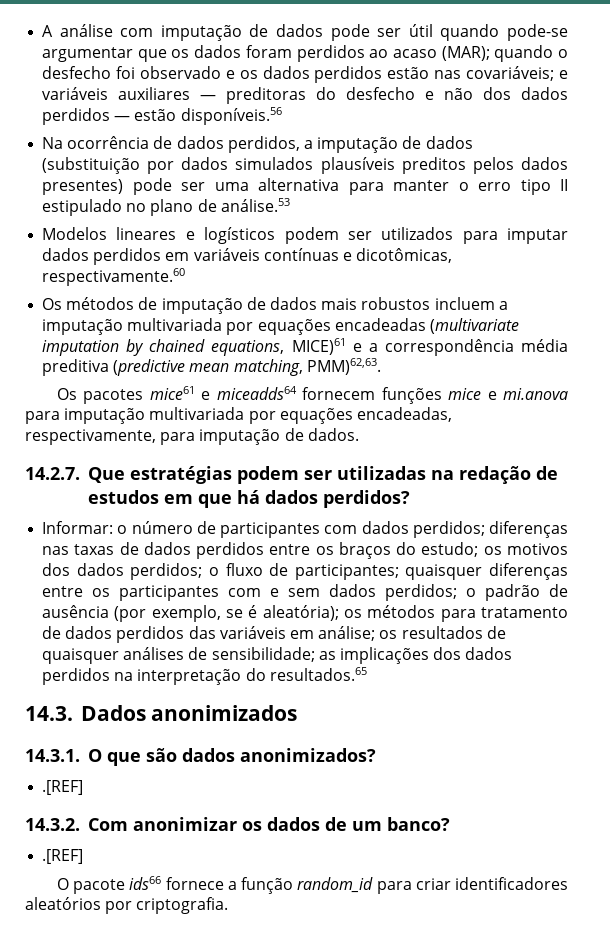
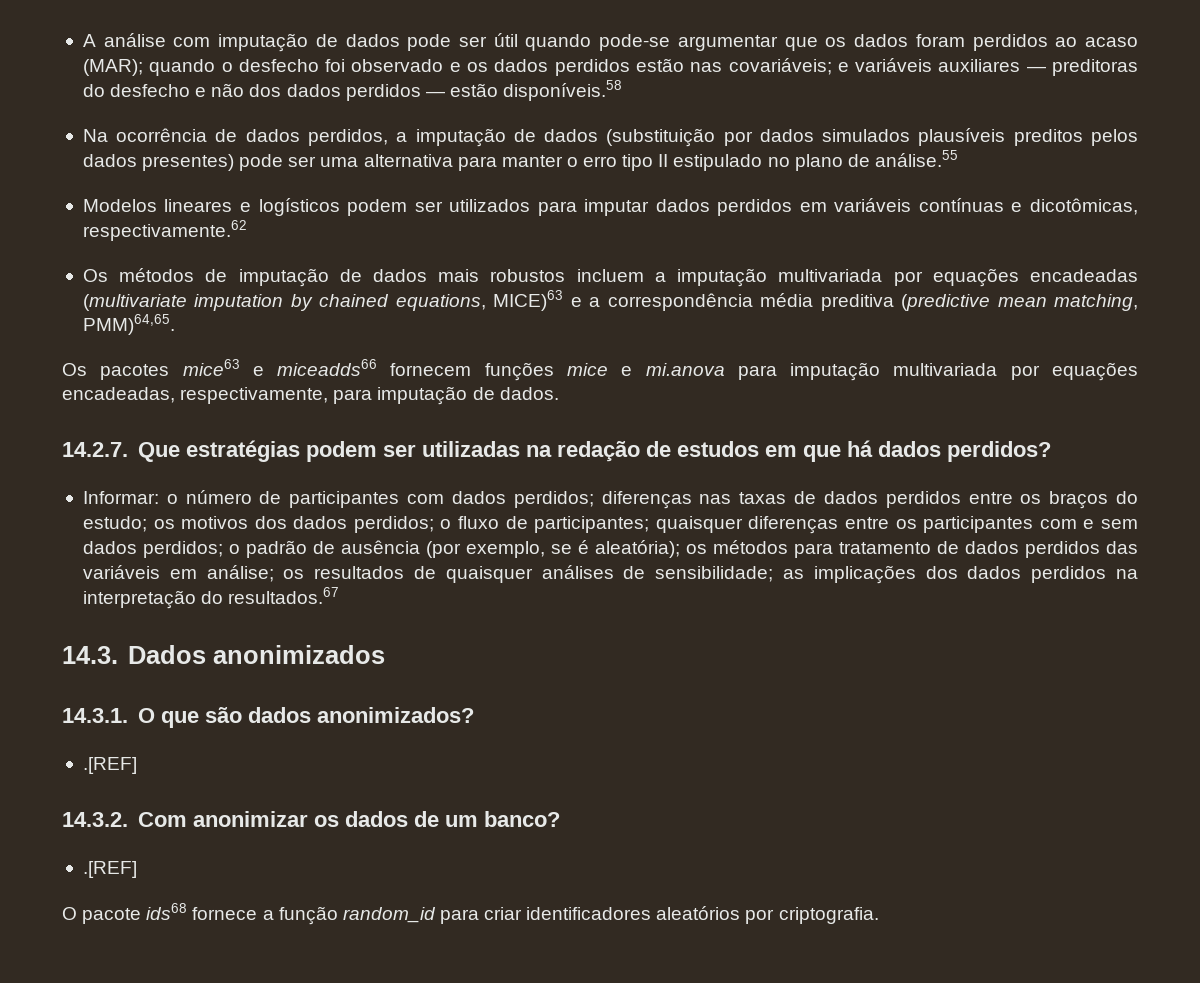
[180,107,282,125] disponíveis.56 -> [503,80,623,101] disponíveis.58
[220,198,290,212] análise.53 -> [874,150,958,167] análise.55
[42,268,186,286] respectivamente.60 -> [82,220,247,241] respectivamente.62
[291,338,346,355] MICE)61 -> [493,290,564,311] MICE)63
[306,358,381,375] PMM)62,63. -> [82,314,175,335] PMM)64,65.
[149,386,297,400] mice61 e miceadds64 -> [182,359,378,376] mice63 e miceadds66
[269,667,367,681] resultados.65 -> [228,587,340,604] resultados.67
[129,876,162,890] ids66 -> [146,903,188,920] ids68

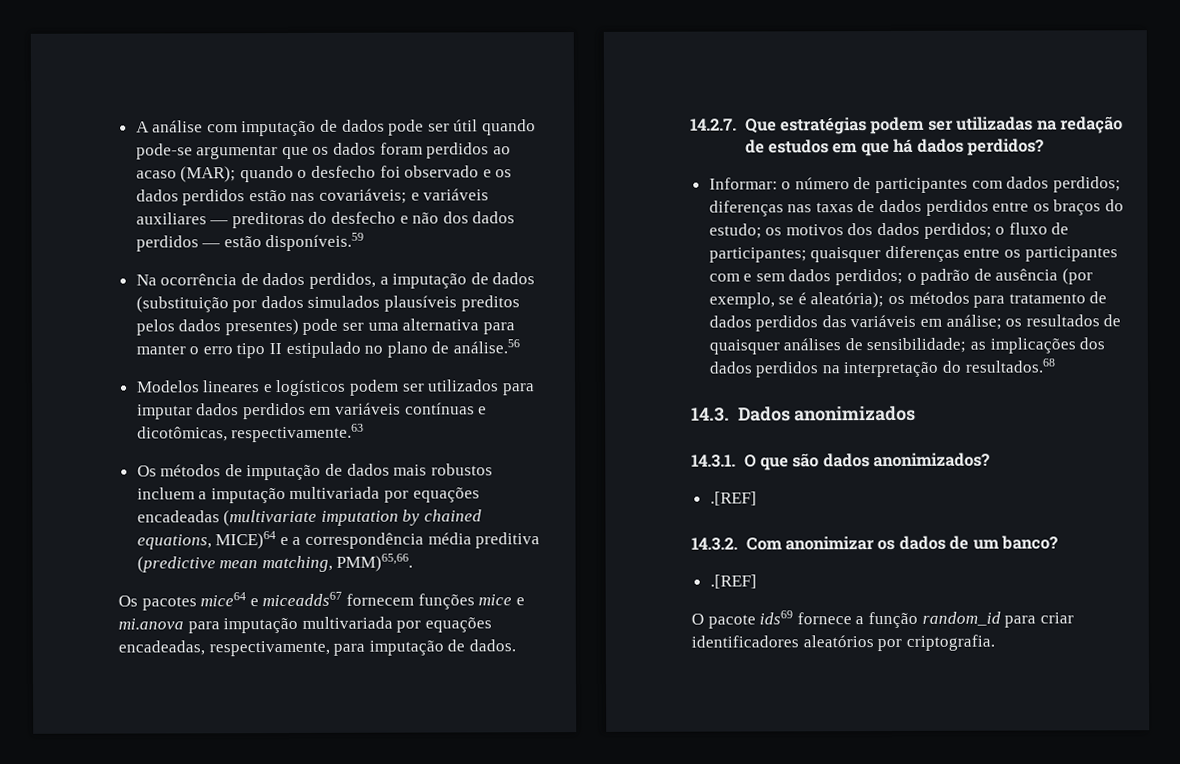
[503,80,623,101] disponíveis.58 -> [265,232,365,252] disponíveis.59
[874,150,958,167] análise.55 -> [453,339,521,354] análise.56
[82,220,247,241] respectivamente.62 -> [231,423,365,443] respectivamente.63
[493,290,564,311] MICE)63 -> [215,531,277,550] MICE)64
[82,314,175,335] PMM)64,65. -> [336,553,414,572] PMM)65,66.
[182,359,378,376] mice63 e miceadds66 -> [200,591,343,607] mice64 e miceadds67
[228,587,340,604] resultados.67 -> [964,358,1055,373] resultados.68
[146,903,188,920] ids68 -> [759,610,794,625] ids69

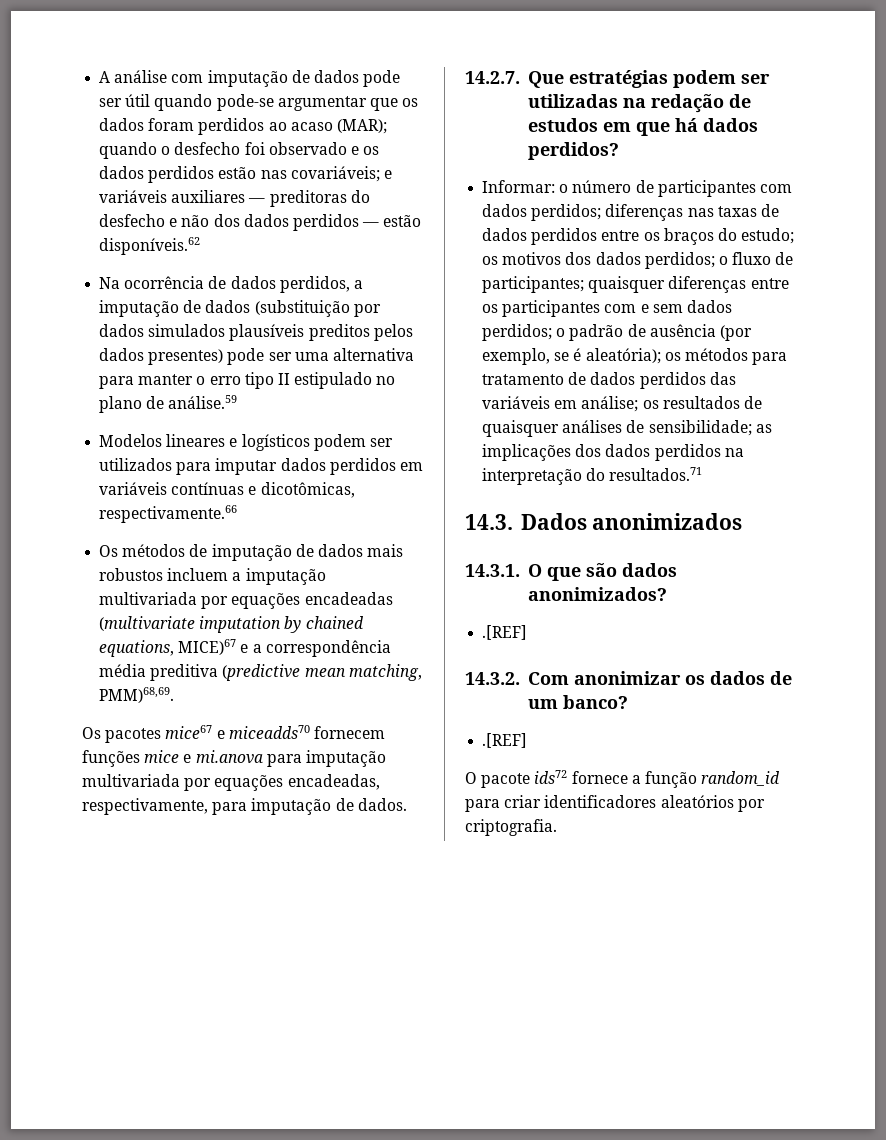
[265,232,365,252] disponíveis.59 -> [99,237,201,255] disponíveis.62
[453,339,521,354] análise.56 -> [168,395,238,409] análise.59
[231,423,365,443] respectivamente.63 -> [99,505,238,523] respectivamente.66
[215,531,277,550] MICE)64 -> [178,639,237,655] MICE)67
[336,553,414,572] PMM)65,66. -> [99,687,175,703] PMM)68,69.
[200,591,343,607] mice64 e miceadds67 -> [165,725,310,739] mice67 e miceadds70
[964,358,1055,373] resultados.68 -> [609,467,703,481] resultados.71
[759,610,794,625] ids69 -> [534,770,568,784] ids72

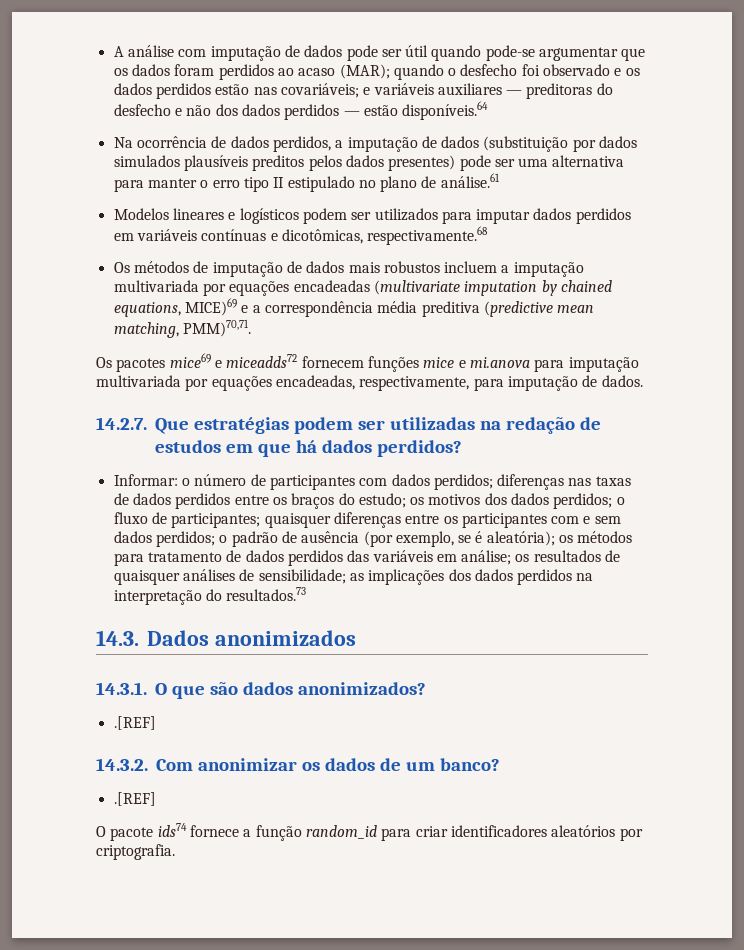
[99,237,201,255] disponíveis.62 -> [402,101,489,120] disponíveis.64
[168,395,238,409] análise.59 -> [440,173,500,188] análise.61
[99,505,238,523] respectivamente.66 -> [367,226,489,245] respectivamente.68
[178,639,237,655] MICE)67 -> [184,298,237,316] MICE)69
[99,687,175,703] PMM)68,69. -> [182,319,251,337] PMM)70,71.
[165,725,310,739] mice67 e miceadds70 -> [169,353,298,368] mice69 e miceadds72
[609,467,703,481] resultados.71 -> [226,587,307,601] resultados.73
[534,770,568,784] ids72 -> [157,823,187,837] ids74

